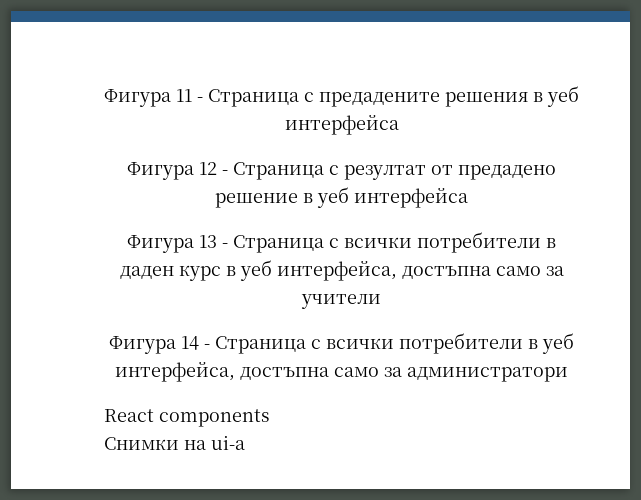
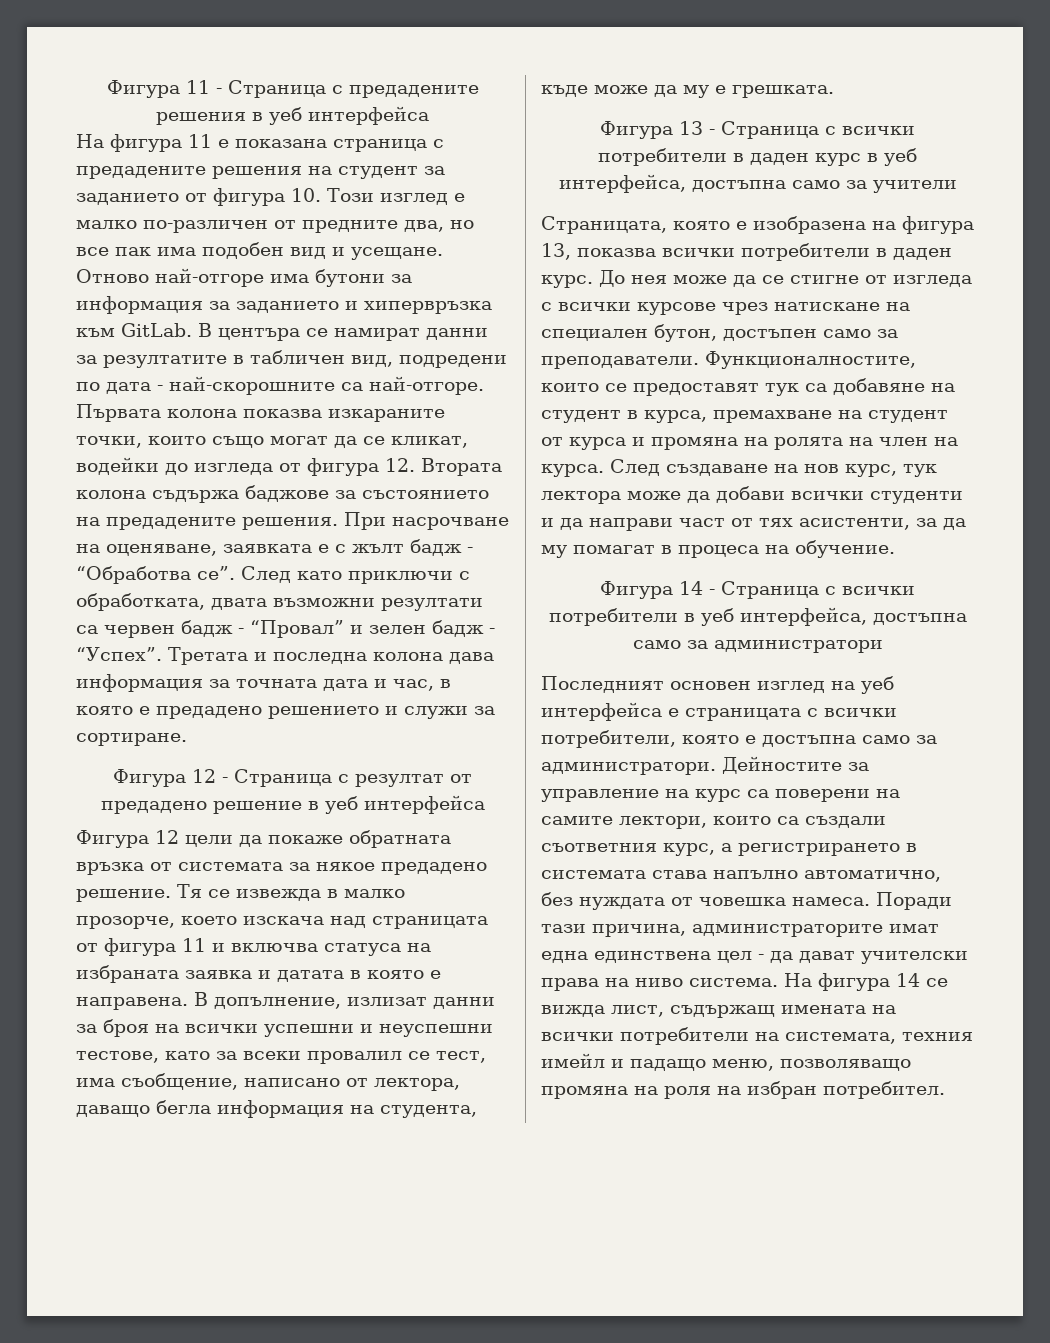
(399, 125) none -> [76,134,444,152] [76,166,445,179] [76,188,465,206] [76,220,474,233] [76,242,443,260] [76,268,412,287] [76,296,492,314] [76,323,488,341] [76,350,507,368] [76,376,484,395] [76,404,445,422] [76,436,468,448] [76,457,502,476] [76,485,489,503] [76,512,509,530] [76,539,473,556] [76,566,470,584] [76,593,483,611] [76,620,495,638] [76,647,494,665] [76,674,451,692] [76,706,495,719] [76,733,187,746] // На фигура 11 е показана страница с предадените решения на студент за заданието от фигура 10. Този изглед е малко по-различен от предните два, но все пак има подобен вид и усещане. Отново най-отгоре има бутони за информация за заданието и хипервръзка към GitLab. В центъра се намират данни за резултатите в табличен вид, подредени по дата - най-скорошните са най-отгоре. Първата колона показва изкараните точки, които също могат да се кликат, водейки до изгледа от фигура 12. Втората колона съдържа баджове за състоянието на предадените решения. При насрочване на оценяване, заявката е с жълт бадж - “Обработва се”. След като приключи с обработката, двата възможни резултати са червен бадж - “Провал” и зелен бадж - “Успех”. Третата и последна колона дава информация за точната дата и час, в която е предадено решението и служи за сортиране.
(468, 198) none -> [76,830,451,848] [76,862,487,875] [76,884,405,902] [76,916,488,929] [76,938,431,956] [76,965,441,983] [76,992,495,1010] [76,1019,493,1037] [76,1051,486,1064] [76,1073,460,1091] [76,1100,477,1118] [541,85,834,98] // Фигура 12 цели да покаже обратната връзка от системата за някое предадено решение. Тя се извежда в малко прозорче, което изскача над страницата от фигура 11 и включва статуса на избраната заявка и датата в която е направена. В допълнение, излизат данни за броя на всички успешни и неуспешни тестове, като за всеки провалил се тест, има съобщение, написано от лектора, даващо бегла информация на студента, къде може да му е грешката.
(381, 301) none -> [541,216,974,234] [541,243,952,261] [541,270,972,288] [541,302,910,315] [541,324,898,342] [541,351,916,369] [541,378,955,396] [541,410,948,423] [541,437,958,450] [541,459,937,477] [541,486,963,504] [541,518,966,531] [541,540,895,558] // Страницата, която е изобразена на фигура 13, показва всички потребители в даден курс. До нея може да се стигне от изгледа с всички курсове чрез натискане на специален бутон, достъпен само за преподаватели. Функционалностите, които се предоставят тук са добавяне на студент в курса, премахване на студент от курса и промяна на ролята на член на курса. След създаване на нов курс, тук лектора може да добави всички студенти и да направи част от тях асистенти, за да му помагат в процеса на обучение.
[104,409,270,427] [104,435,245,450] React components // Снимки на ui-a -> [541,676,894,694] [541,702,897,721] [541,730,937,748] [541,756,869,775] [541,789,900,802] [541,816,886,829] [541,843,917,856] [541,870,941,882] [541,892,952,910] [541,924,939,937] [541,951,968,964] [541,973,948,991] [541,1005,896,1018] [541,1027,973,1045] [541,1053,911,1071] [541,1081,945,1099] Последният основен изглед на уеб интерфейса е страницата с всички потребители, която е достъпна само за администратори. Дейностите за управление на курс са поверени на самите лектори, които са създали съответния курс, а регистрирането в системата става напълно автоматично, без нуждата от човешка намеса. Поради тази причина, администраторите имат една единствена цел - да дават учителски права на ниво система. На фигура 14 се вижда лист, съдържащ имената на всички потребители на системата, техния имейл и падащо меню, позволяващо промяна на роля на избран потребител.

